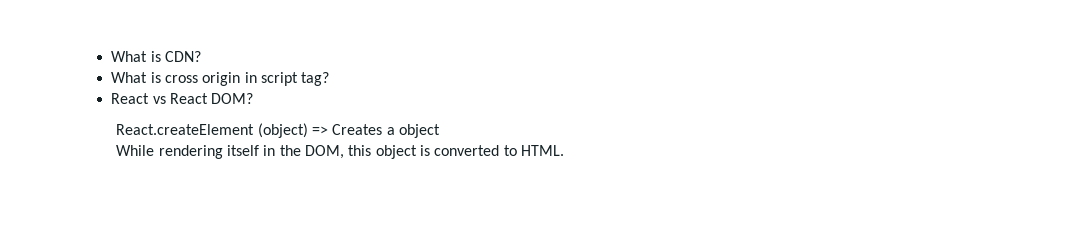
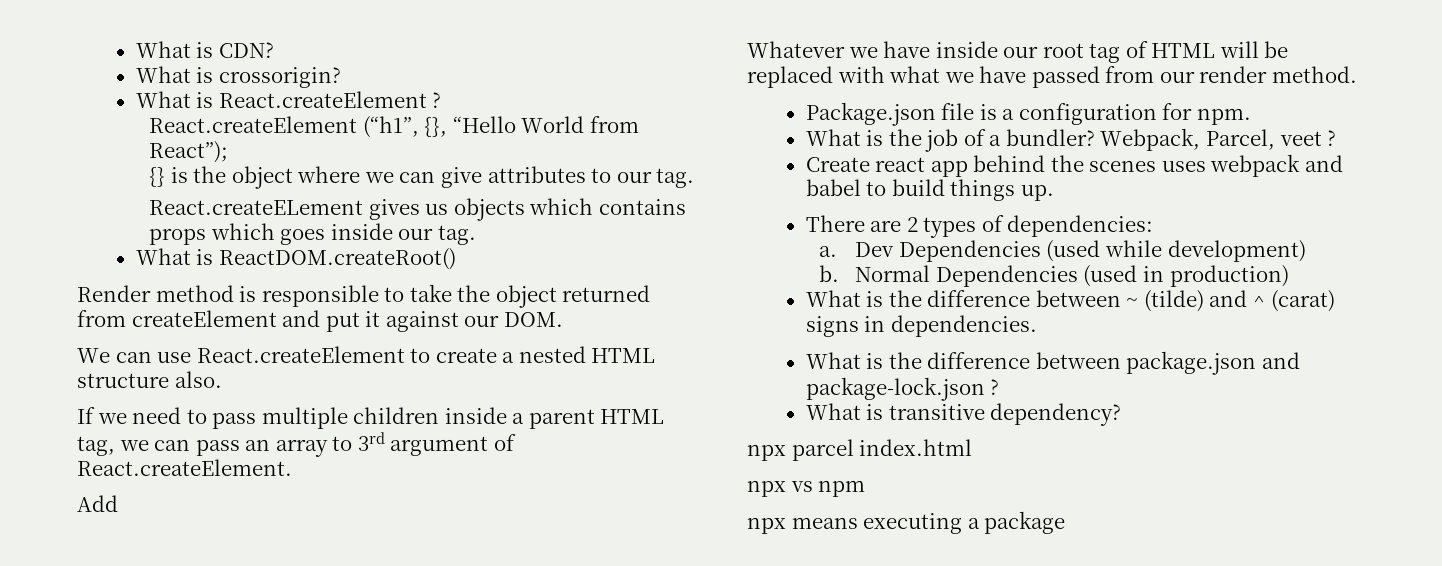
[164,72,330,86] [111,93,254,104] [116,123,441,138] [116,145,564,159] cross origin in script tag? // React vs React DOM? // React.createElement (object) => Creates a object // While rendering itself in the DOM, this object is converted to HTML. -> [218,67,341,88] [135,91,442,108] [149,116,639,138] [149,141,229,163] [149,166,695,189] [149,198,686,221] [149,223,476,245] [135,248,456,270] [77,284,651,308] [77,310,563,332] [77,346,656,363] [77,371,222,388] [77,407,665,429] [77,432,516,457] [77,459,292,476] [77,495,118,512] [747,41,1289,63] [747,66,1357,88] [805,102,1251,126] [805,128,1337,152] [805,154,1343,177] [805,179,1054,201] [805,215,1154,238] [819,240,1306,262] [819,265,1289,287] [805,290,1335,312] [805,315,1037,337] [805,351,1300,375] [805,377,1000,401] [805,403,1122,426] [747,439,973,461] [747,480,866,497] [747,511,1066,534] crossorigin? // What is React.createElement ? // React.createElement (“h1”, {}, “Hello World from React”); // {} is the object where we can give attributes to our tag. // React.createELement gives us objects which contains props which goes inside our tag. // What is ReactDOM.createRoot() // Render method is responsible to take the object returned from createElement and put it against our DOM. // We can use React.createElement to create a nested HTML structure also. // If we need to pass multiple children inside a parent HTML tag, we can pass an array to 3rd argument of React.createElement. // Add // Whatever we have inside our root tag of HTML will be replaced with what we have passed from our render method. // Package.json file is a configuration for npm. // What is the job of a bundler? Webpack, Parcel, veet ? // Create react app behind the scenes uses webpack and babel to build things up. // There are 2 types of dependencies: // a. Dev Dependencies (used while development) // b. Normal Dependencies (used in production) // What is the difference between ~ (tilde) and ^ (carat) signs in dependencies. // What is the difference between package.json and package-lock.json ? // What is transitive dependency? // npx parcel index.html // npx vs npm // npx means executing a package

